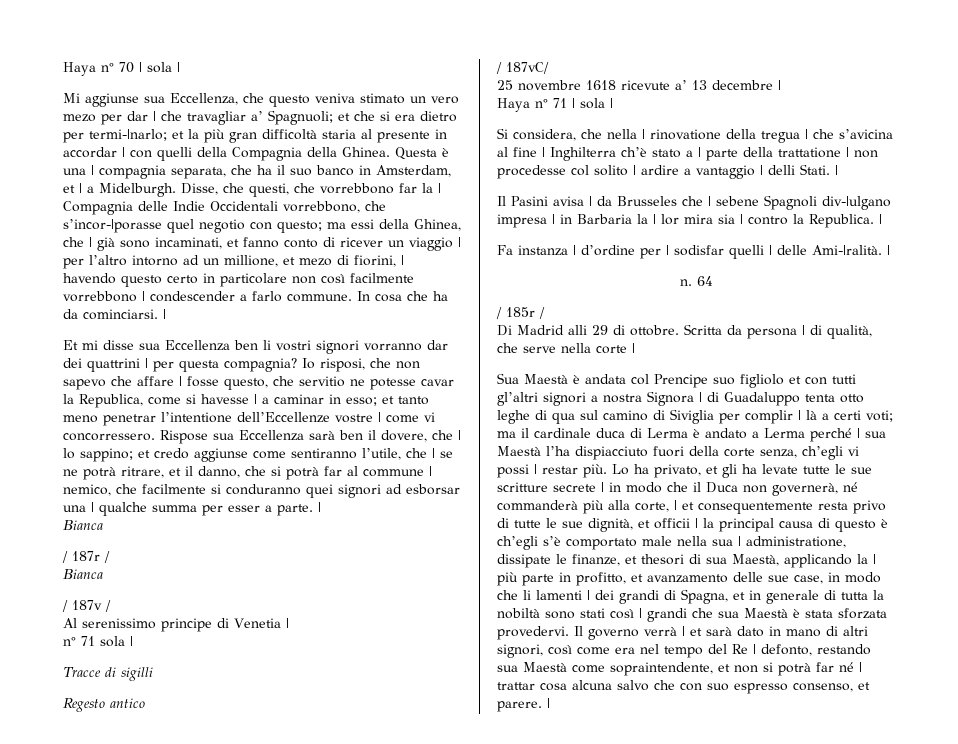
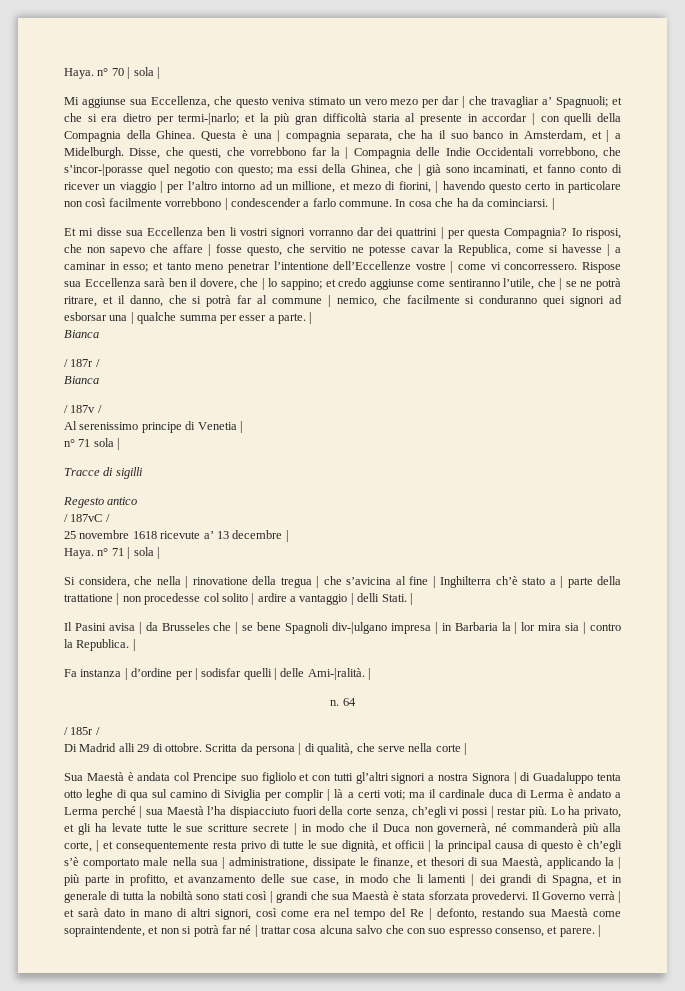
[63,62,96,76] Haya -> [64,68,94,79] Haya.
[224,358,297,372] compagnia? -> [504,228,568,239] Compagnia?
[506,62,549,74] 187vC/ -> [70,514,110,522] 187vC /
[497,98,530,112] Haya -> [64,548,94,559] Haya.
[716,196,759,206] sebene -> [242,622,282,631] se bene
[588,629,639,640] governo -> [542,892,586,900] Governo

